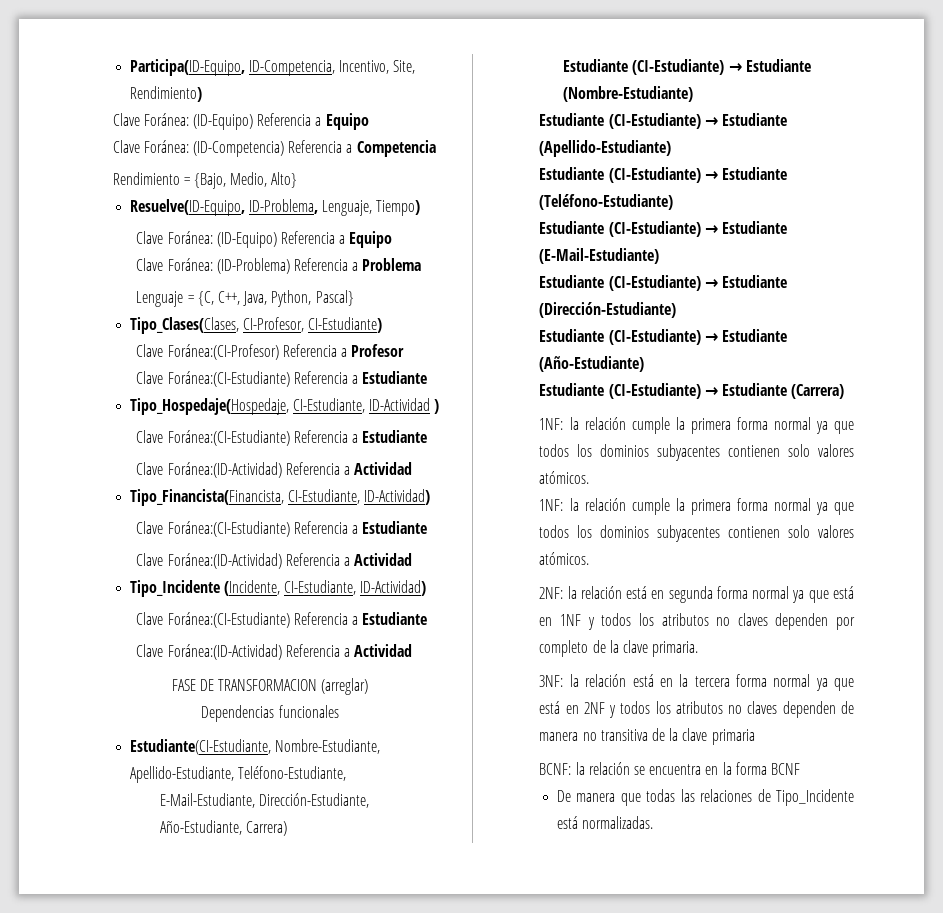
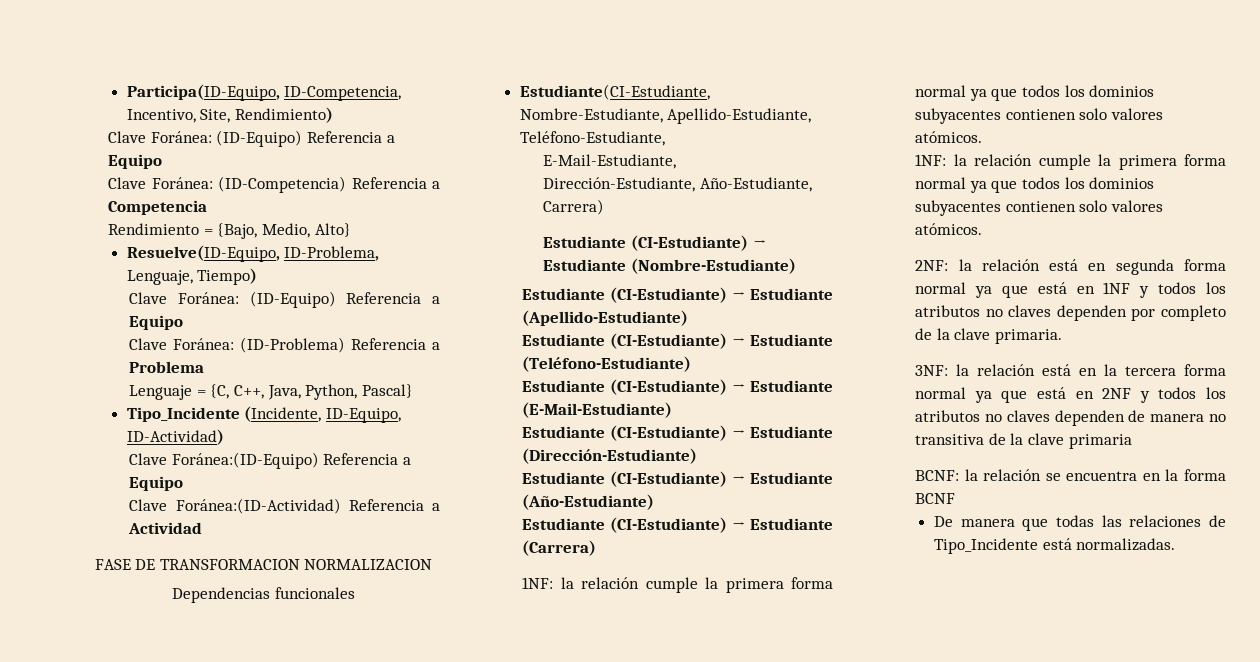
[129,317,383,334] [136,344,405,360] [136,371,428,387] [129,398,440,415] [136,430,428,446] [136,462,413,478] [129,489,431,506] [136,521,428,537] [136,553,413,569] [129,580,427,597] [136,612,428,628] Tipo_Clases(Clases, CI-Profesor, CI-Estudiante) // Clave Foránea:(CI-Profesor) Referencia a Profesor // Clave Foránea:(CI-Estudiante) Referencia a Estudiante // Tipo_Hospedaje(Hospedaje, CI-Estudiante, ID-Actividad ) // Clave Foránea:(CI-Estudiante) Referencia a Estudiante // Clave Foránea:(ID-Actividad) Referencia a Actividad // Tipo_Financista(Financista, CI-Estudiante, ID-Actividad) // Clave Foránea:(CI-Estudiante) Referencia a Estudiante // Clave Foránea:(ID-Actividad) Referencia a Actividad // Tipo_Incidente (Incidente, CI-Estudiante, ID-Actividad) // Clave Foránea:(CI-Estudiante) Referencia a Estudiante -> [126,406,402,423] [126,429,224,445] [129,452,412,469] [129,476,184,491] Tipo_Incidente (Incidente, ID-Equipo, ID-Actividad) // Clave Foránea:(ID-Equipo) Referencia a Equipo
[321,678,369,695] (arreglar) -> [304,559,433,570] NORMALIZACION

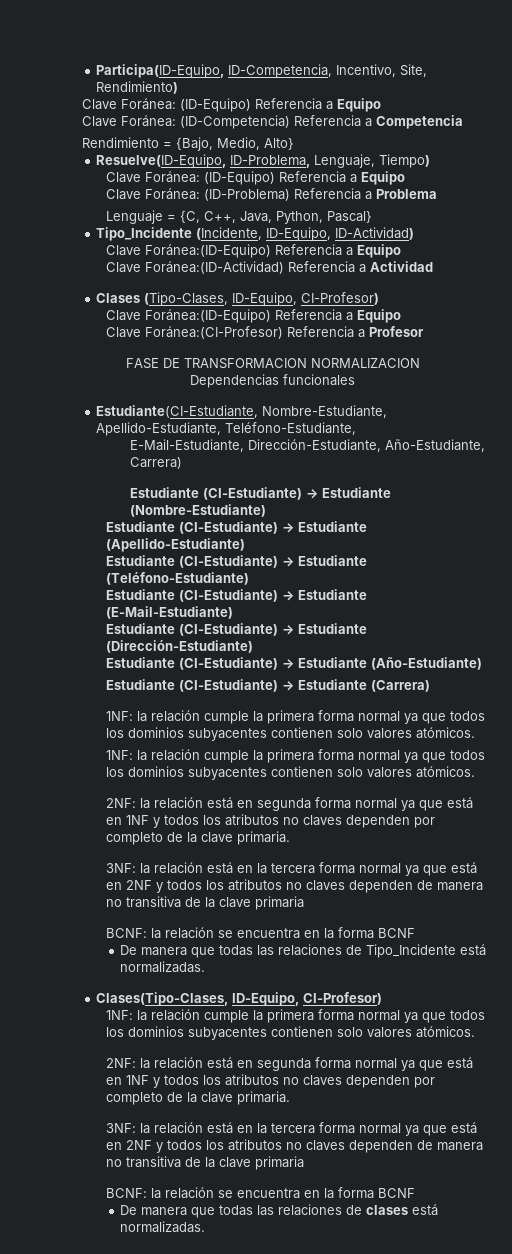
(203, 528) none -> [96,292,380,306] [105,309,401,323] [105,326,424,339] // Clases (Tipo-Clases, ID-Equipo, CI-Profesor) // Clave Foránea:(ID-Equipo) Referencia a Equipo // Clave Foránea:(CI-Profesor) Referencia a Profesor
(1176, 544) none -> [96,992,383,1006] [105,1009,485,1023] [105,1026,475,1040] [105,1057,473,1071] [105,1074,435,1088] [105,1091,290,1105] [105,1122,477,1136] [105,1139,483,1153] [105,1156,304,1170] [105,1187,415,1199] [120,1204,439,1218] [120,1221,206,1233] // Clases(Tipo-Clases, ID-Equipo, CI-Profesor) // 1NF: la relación cumple la primera forma normal ya que todos los dominios subyacentes contienen solo valores atómicos. // 2NF: la relación está en segunda forma normal ya que está en 1NF y todos los atributos no claves dependen por completo de la clave primaria. // 3NF: la relación está en la tercera forma normal ya que está en 2NF y todos los atributos no claves dependen de manera no transitiva de la clave primaria // BCNF: la relación se encuentra en la forma BCNF // De manera que todas las relaciones de clases está normalizadas.

